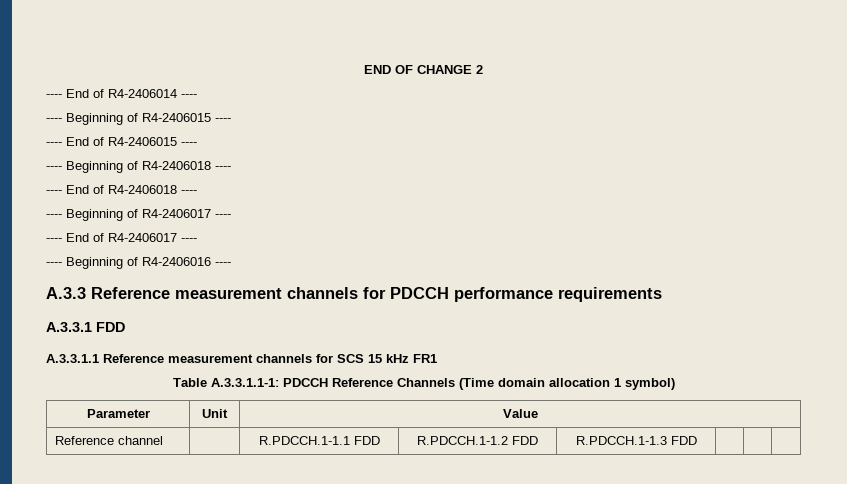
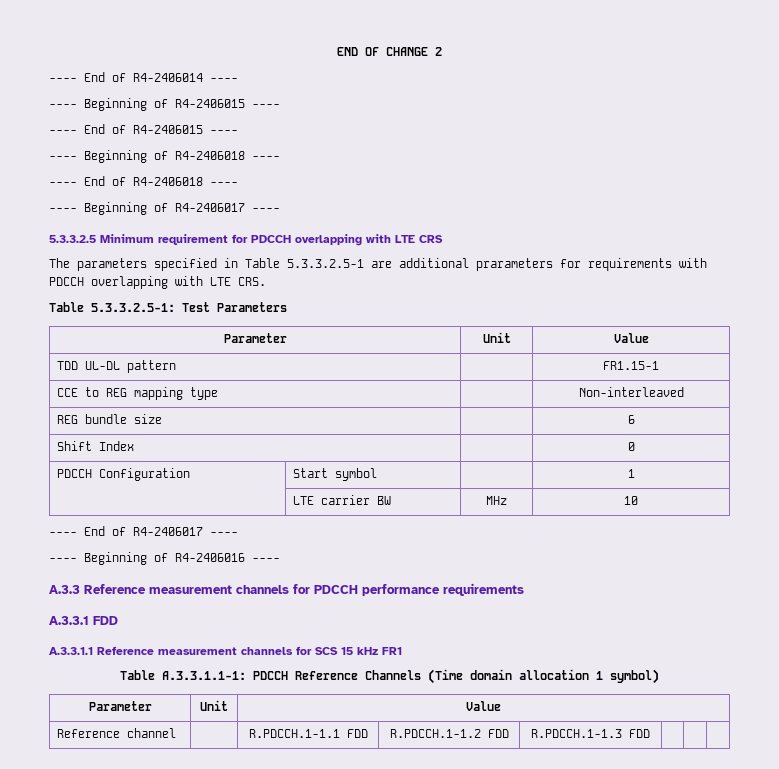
(231, 216) none -> [49,234,443,246] [49,258,707,271] [49,276,266,289] [49,302,287,312] [223,333,287,343] [482,332,511,343] [613,333,649,343] [56,360,176,373] [603,361,659,370] [56,387,218,400] [578,387,684,397] [56,414,162,424] [627,415,635,424] [56,441,134,451] [627,442,635,451] [56,468,190,481] [292,468,377,481] [627,469,635,478] [292,495,391,505] [486,496,507,505] [624,496,638,505] // 5.3.3.2.5 Minimum requirement for PDCCH overlapping with LTE CRS // The parameters specified in Table 5.3.3.2.5-1 are additional prarameters for requirements with PDCCH overlapping with LTE CRS. // Table 5.3.3.2.5-1: Test Parameters // Parameter | Unit | Value // TDD UL-DL pattern | | FR1.15-1 // CCE to REG mapping type | | Non-interleaved // REG bundle size | | 6 // Shift Index | | 0 // PDCCH Configuration | Start symbol | | 1 // | LTE carrier BW | MHz | 10

